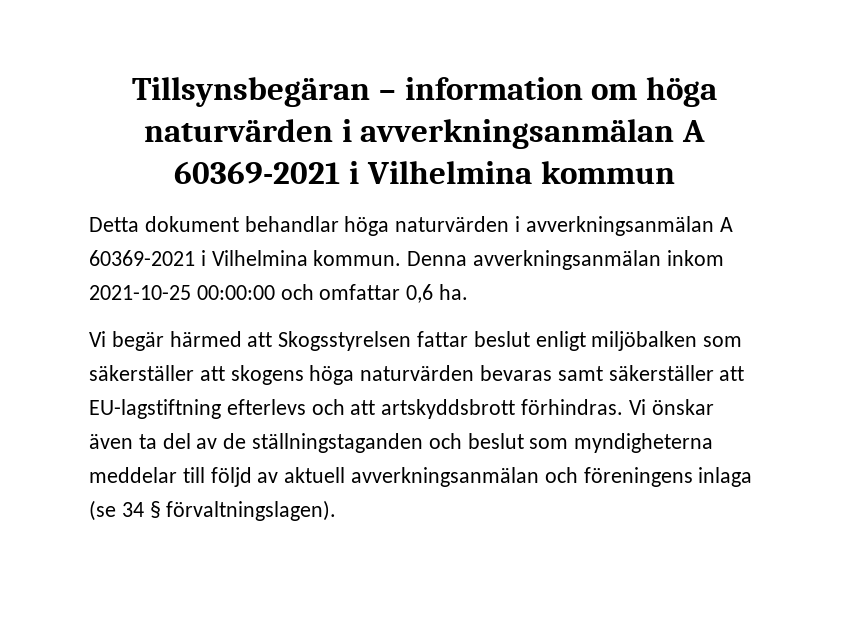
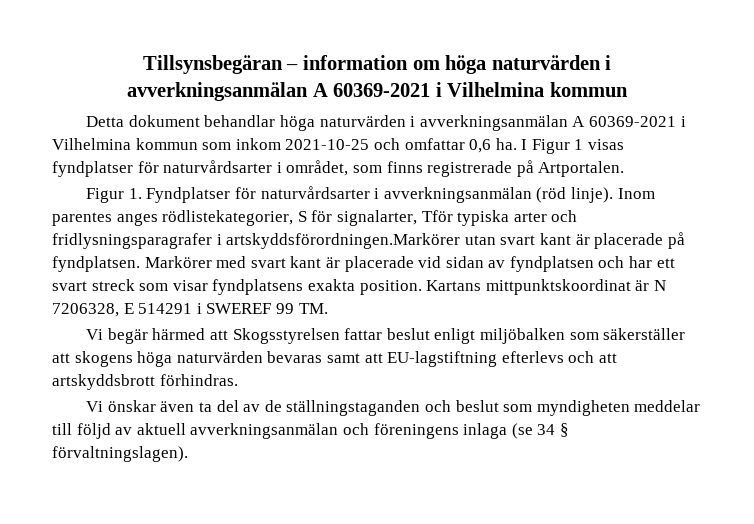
[313,250,662,270] kommun. Denna avverkningsanmälan -> [135,138,232,150] kommun som
[196,285,275,300] 00:00:00 -> (370, 144) none
(469, 292) none -> [521,139,625,154] [52,160,625,177] [86,186,655,203] [52,210,578,226] [52,232,685,249] [52,256,675,272] [52,279,666,295] [52,303,328,317] I Figur 1 visas fyndplatser för naturvårdsarter i området, som finns registrerade på Artportalen. // Figur 1. Fyndplatser för naturvårdsarter i avverkningsanmälan (röd linje). Inom parentes anges rödlistekategorier, S för signalarter, Tför typiska arter och fridlysningsparagrafer i artskyddsförordningen.Markörer utan svart kant är placerade på fyndplatsen. Markörer med svart kant är placerade vid sidan av fyndplatsen och har ett svart streck som visar fyndplatsens exakta position. Kartans mittpunktskoordinat är N 7206328, E 514291 i SWEREF 99 TM.
[608,365,714,381] säkerställer -> (360, 358) none
(624, 407) none -> (238, 380) //
[574,433,714,453] myndigheterna -> [536,400,630,416] myndigheten

